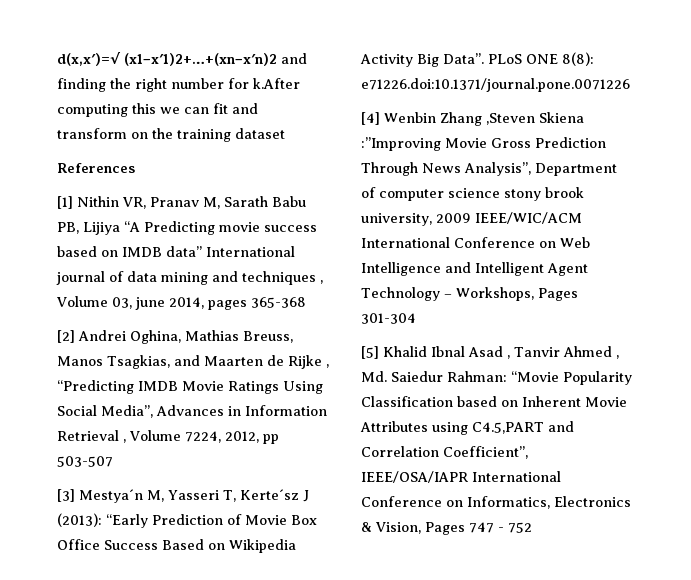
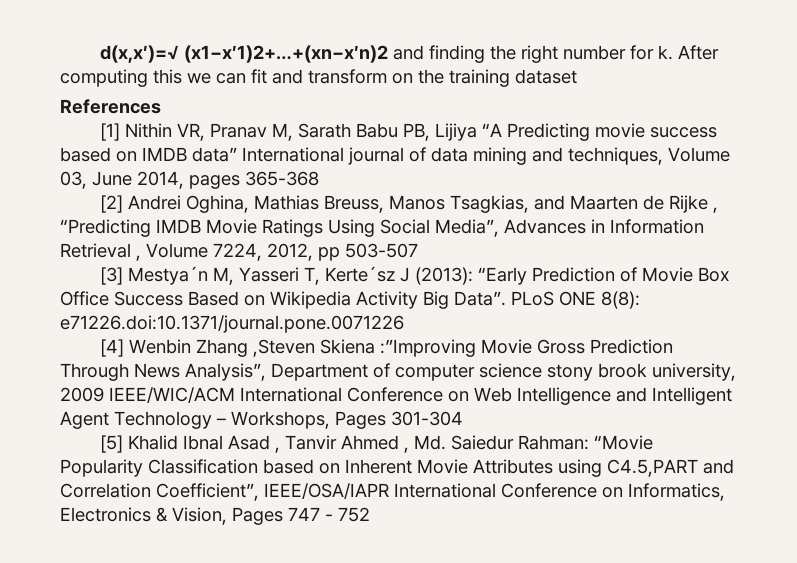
[253,78,300,89] k.After -> [657,45,719,60] k. After
[242,271,323,285] techniques , -> [568,147,663,165] techniques,
[135,297,165,310] june -> [92,171,132,186] June

